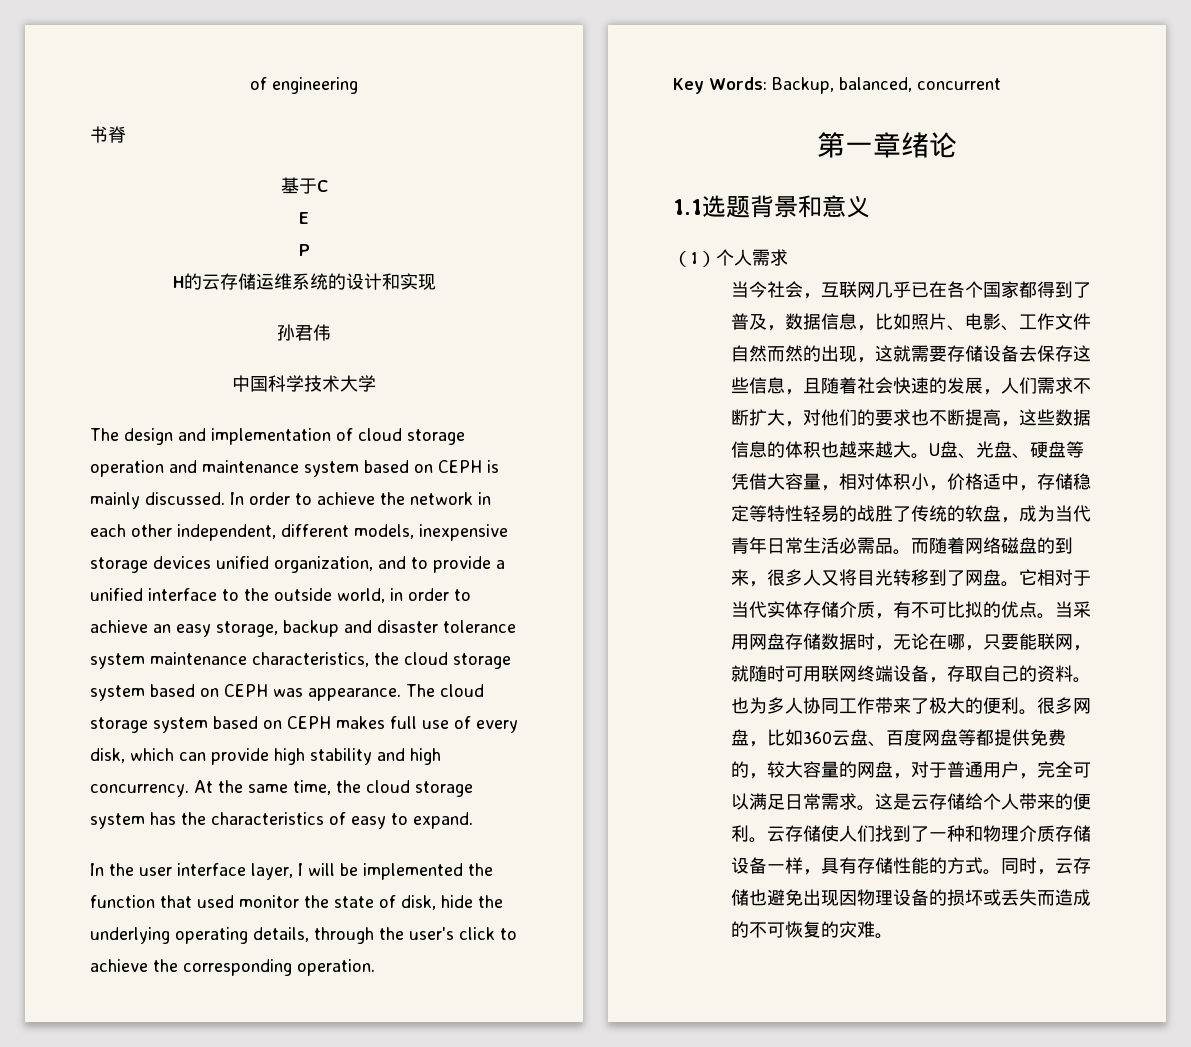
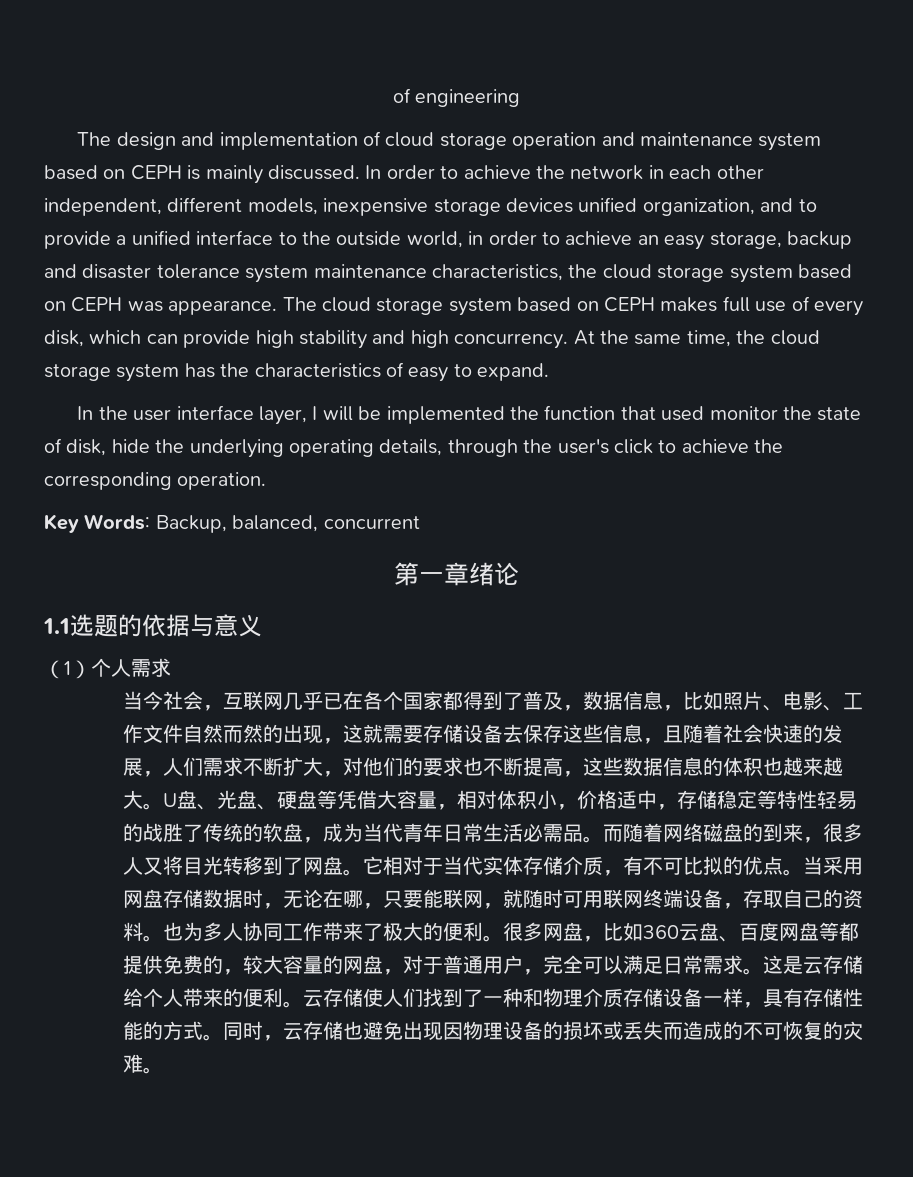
[90,126,126,143] [280,177,328,194] [299,212,309,224] [298,244,310,256] [172,273,436,290] [277,324,331,341] [232,375,376,392] // 书脊 // 基于C // E // P // H的云存储运维系统的设计和实现 // 孙君伟 // 中国科学技术大学 -> (521, 98) none
[750,195,822,218] 背景和 -> [118,614,214,637] 的依据与

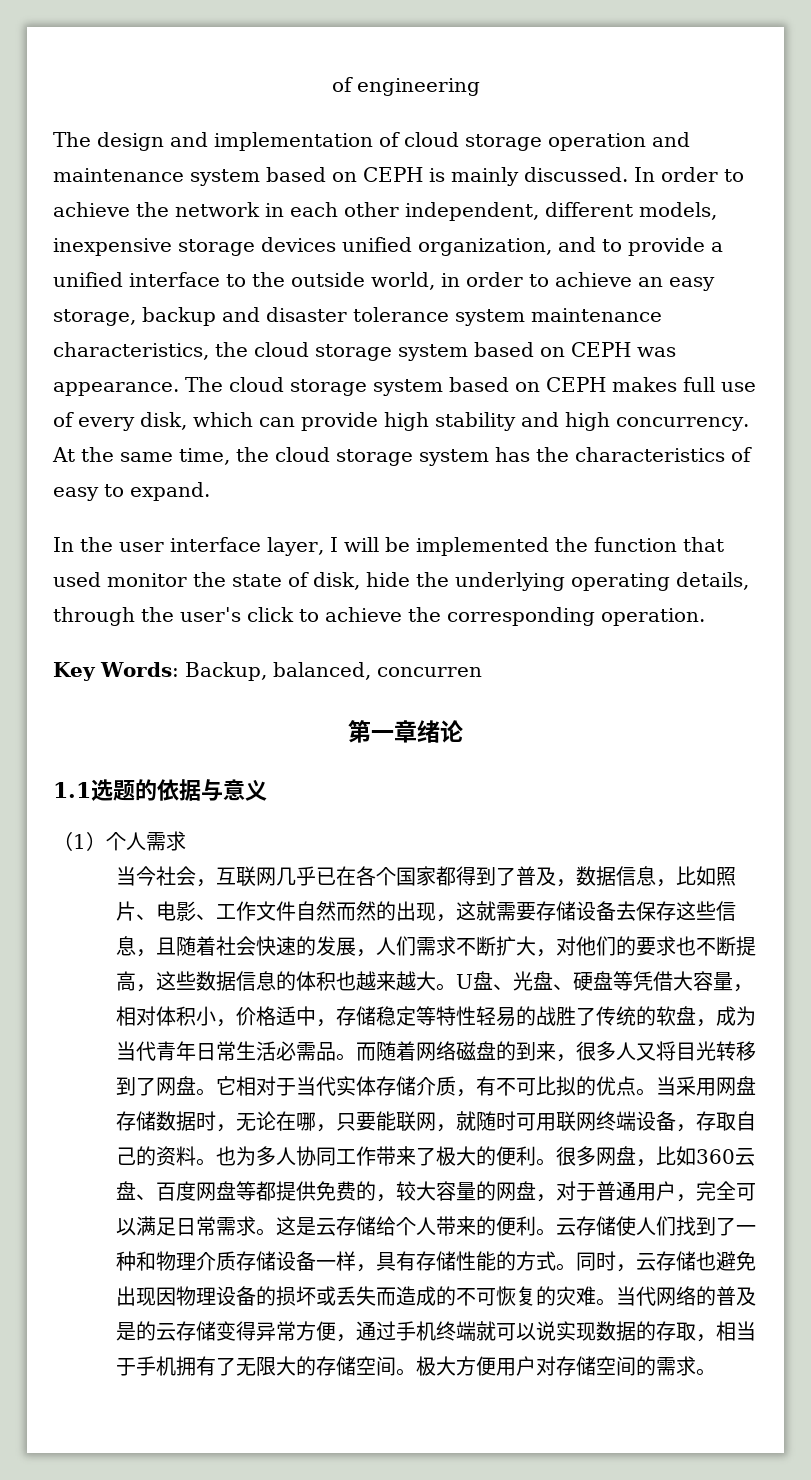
[323,516,420,529] concurrent -> [376,667,482,677] concurren
(163, 1070) none -> [616,1286,757,1306] [116,1321,757,1342] [116,1356,717,1376] 当代网络的普及是的云存储变得异常方便，通过手机终端就可以说实现数据的存取，相当于手机拥有了无限大的存储空间。极大方便用户对存储空间的需求。

